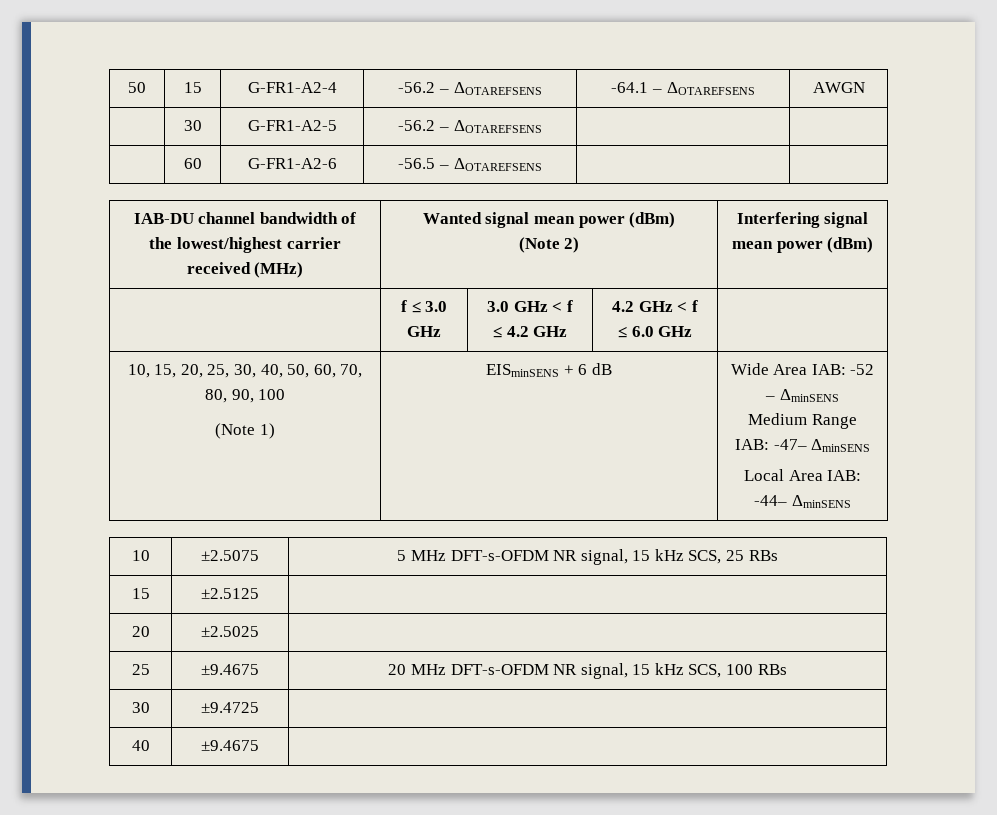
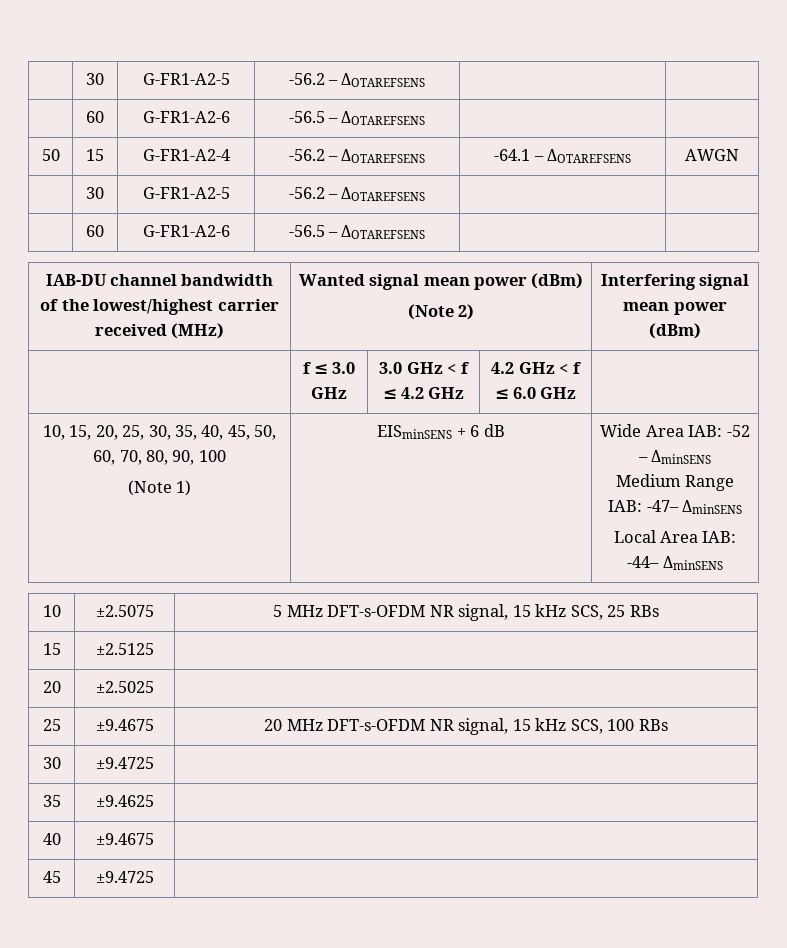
(128, 87) none -> [86,73,104,85] [142,73,230,85] [288,73,426,87] [86,111,104,123] [142,111,230,123] [288,111,426,125] | 30 | G-FR1-A2-5 | -56.2 – ΔOTAREFSENS | | // | 60 | G-FR1-A2-6 | -56.5 – ΔOTAREFSENS | | //
[260,364,283,378] 40, -> [174,425,250,440] 35, 40, 45,
(259, 707) none -> [42,795,61,807] [95,795,154,807] // 35 | ±9.4625 |
(259, 745) none -> [42,871,61,883] [95,871,154,883] // 45 | ±9.4725 |

